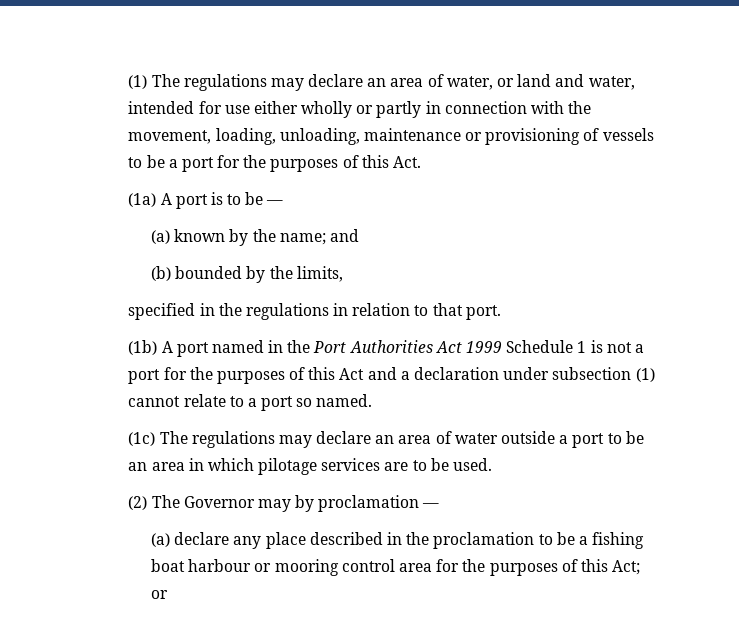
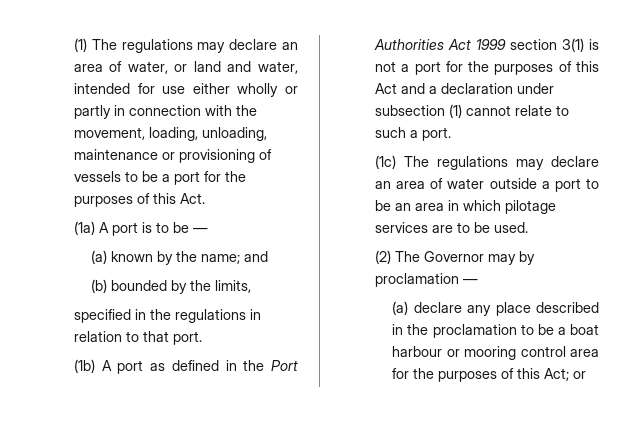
[211,340,264,353] named -> [150,360,219,371] as defined
[506,340,587,353] Schedule 1 -> [509,38,584,52] section 3(1)
[247,394,373,411] a port so named. -> [374,127,451,141] such a port.
[592,532,645,549] fishing -> (566, 331) none

